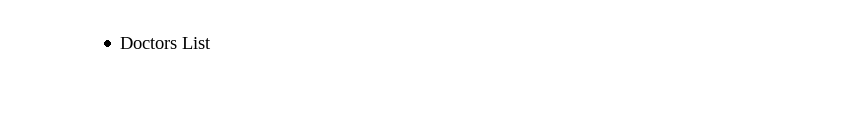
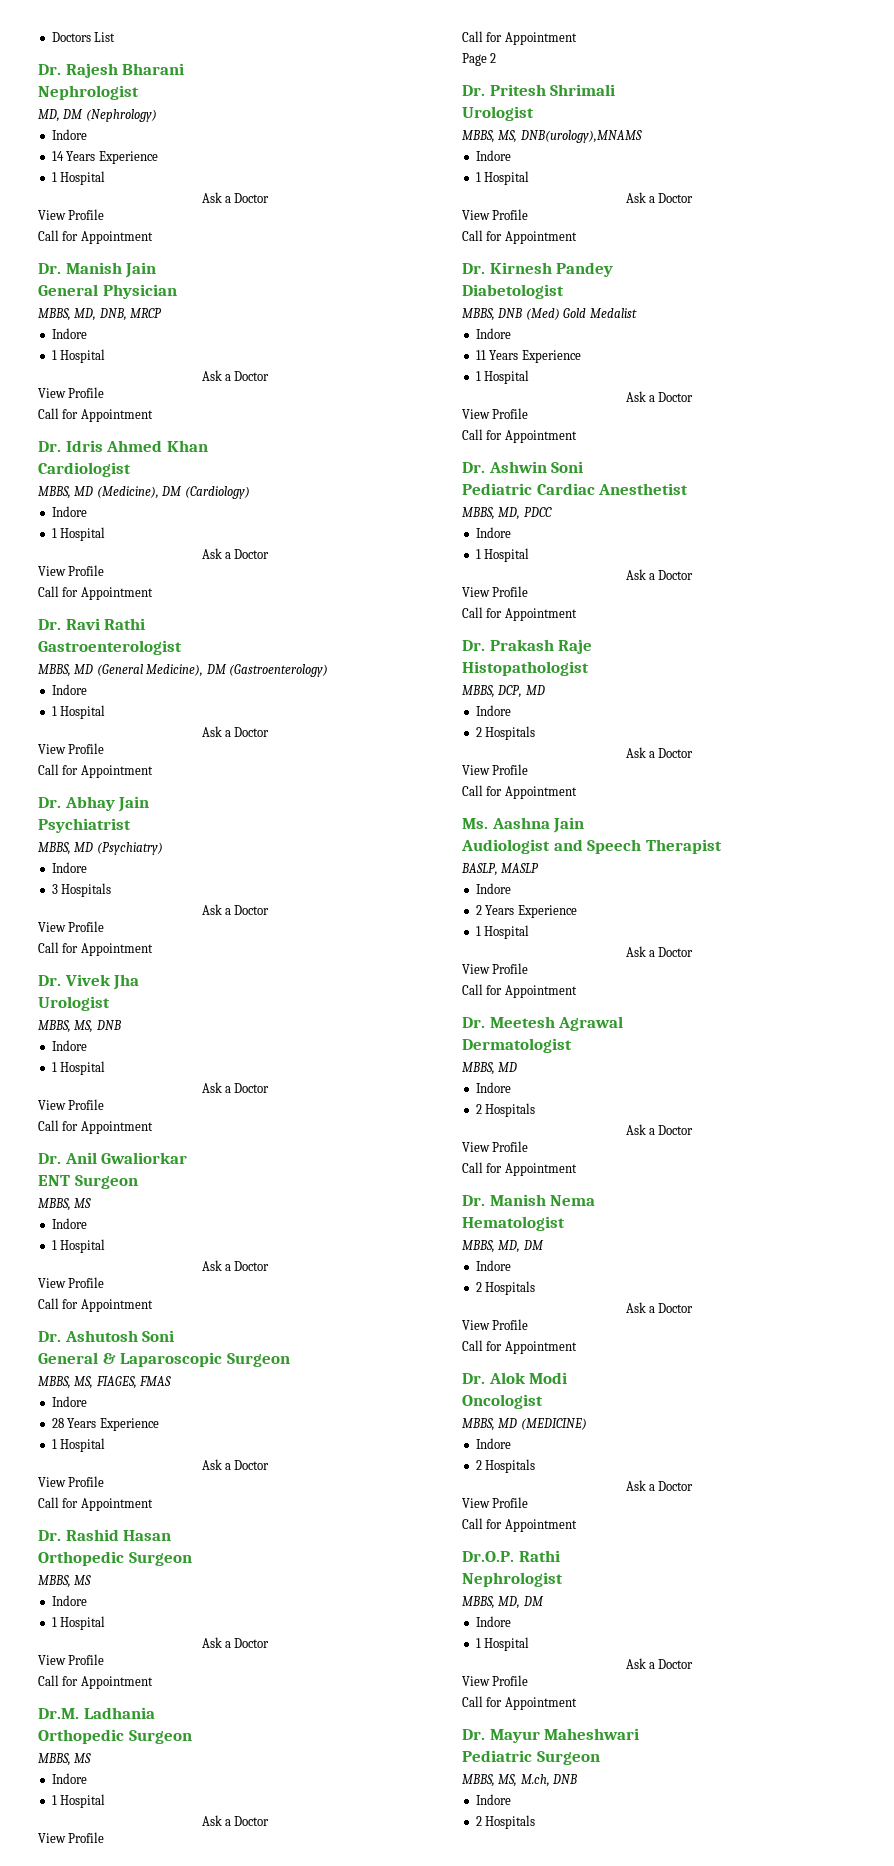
(212, 43) none -> [38,63,185,78] [38,85,139,100] [38,109,157,122] [51,129,87,140] [51,151,158,164] [51,171,106,185] [201,192,270,203] [38,209,105,220] [38,230,153,244] [38,262,157,278] [38,284,177,299] [38,308,163,321] [51,328,87,339] [51,349,106,363] [201,370,270,381] [38,387,105,398] [38,408,153,422] [38,440,208,452] [38,462,131,477] [38,486,250,499] [51,506,87,517] [51,527,106,541] [201,548,270,559] [38,565,105,576] [38,586,153,600] [38,618,146,630] [38,640,182,655] [38,664,328,677] [51,684,87,695] [51,705,106,719] [201,726,270,737] [38,743,105,754] [38,764,153,778] [38,796,150,812] [38,818,131,833] [38,842,163,855] [51,862,87,873] [51,883,112,897] [201,904,270,915] [38,921,105,932] [38,942,153,956] [38,974,140,990] [38,996,110,1011] [38,1020,121,1033] [51,1040,87,1051] [51,1061,106,1075] [201,1082,270,1093] [38,1099,105,1110] [38,1120,153,1134] [38,1152,188,1164] [38,1175,138,1189] [38,1198,92,1211] [51,1218,87,1229] [51,1239,106,1253] [201,1260,270,1271] [38,1277,105,1288] [38,1298,153,1312] [38,1330,175,1342] [38,1352,290,1367] [38,1376,172,1389] [51,1396,87,1407] [51,1418,159,1431] [51,1438,106,1452] [201,1459,270,1470] [38,1476,105,1487] [38,1497,153,1511] [38,1529,172,1541] [38,1551,192,1566] [38,1575,92,1588] [51,1595,87,1606] [51,1616,106,1630] [201,1637,270,1648] [38,1654,105,1665] [38,1675,153,1689] [38,1707,155,1719] [38,1729,192,1744] [38,1753,92,1766] [51,1773,87,1784] [51,1794,106,1808] [201,1815,270,1826] [38,1832,105,1843] [462,31,577,45] [462,53,497,66] [462,84,616,96] [462,106,534,121] [462,130,642,143] [475,150,511,161] [475,171,530,185] [625,192,694,203] [462,209,529,220] [462,230,577,244] [462,262,614,277] [462,284,564,299] [462,308,637,321] [475,328,511,339] [475,350,581,363] [475,370,530,384] [625,391,694,402] [462,408,529,419] [462,429,577,443] [462,461,584,473] [462,483,689,495] [462,507,552,520] [475,527,511,538] [475,548,530,562] [625,569,694,580] [462,586,529,597] [462,607,577,621] [462,639,593,654] [462,661,589,676] [462,685,545,698] [475,705,511,716] [475,726,536,740] [625,747,694,758] [462,764,529,775] [462,785,577,799] [462,817,585,833] [461,839,722,854] [461,863,540,876] [475,883,511,894] [475,905,577,918] [475,925,530,939] [625,946,694,957] [462,963,529,974] [462,984,577,998] [462,1016,624,1031] [462,1038,572,1053] [462,1062,518,1075] [475,1082,511,1093] [475,1103,536,1117] [625,1124,694,1135] [462,1141,529,1152] [462,1162,577,1176] [462,1194,596,1206] [462,1216,565,1231] [462,1240,544,1253] [475,1260,511,1271] [475,1281,536,1295] [625,1302,694,1313] [462,1319,529,1330] [462,1340,577,1354] [462,1372,568,1384] [462,1394,543,1409] [462,1418,587,1431] [475,1438,511,1449] [475,1459,536,1473] [625,1480,694,1491] [462,1497,529,1508] [462,1518,577,1532] [462,1550,560,1562] [462,1572,563,1587] [462,1596,544,1609] [475,1616,511,1627] [475,1637,530,1651] [625,1658,694,1669] [462,1675,529,1686] [462,1696,577,1710] [462,1728,640,1743] [462,1750,600,1765] [462,1774,578,1787] [475,1794,511,1805] [475,1815,536,1829] // Dr. Rajesh Bharani // Nephrologist // MD, DM (Nephrology) // Indore // 14 Years Experience // 1 Hospital // Ask a Doctor // View Profile // Call for Appointment // Dr. Manish Jain // General Physician // MBBS, MD, DNB, MRCP // Indore // 1 Hospital // Ask a Doctor // View Profile // Call for Appointment // Dr. Idris Ahmed Khan // Cardiologist // MBBS, MD (Medicine), DM (Cardiology) // Indore // 1 Hospital // Ask a Doctor // View Profile // Call for Appointment // Dr. Ravi Rathi // Gastroenterologist // MBBS, MD (General Medicine), DM (Gastroenterology) // Indore // 1 Hospital // Ask a Doctor // View Profile // Call for Appointment // Dr. Abhay Jain // Psychiatrist // MBBS, MD (Psychiatry) // Indore // 3 Hospitals // Ask a Doctor // View Profile // Call for Appointment // Dr. Vivek Jha // Urologist // MBBS, MS, DNB // Indore // 1 Hospital // Ask a Doctor // View Profile // Call for Appointment // Dr. Anil Gwaliorkar // ENT Surgeon // MBBS, MS // Indore // 1 Hospital // Ask a Doctor // View Profile // Call for Appointment // Dr. Ashutosh Soni // General & Laparoscopic Surgeon // MBBS, MS, FIAGES, FMAS // Indore // 28 Years Experience // 1 Hospital // Ask a Doctor // View Profile // Call for Appointment // Dr. Rashid Hasan // Orthopedic Surgeon // MBBS, MS // Indore // 1 Hospital // Ask a Doctor // View Profile // Call for Appointment // Dr.M. Ladhania // Orthopedic Surgeon // MBBS, MS // Indore // 1 Hospital // Ask a Doctor // View Profile // Call for Appointment // Page 2 // Dr. Pritesh Shrimali // Urologist // MBBS, MS, DNB(urology),MNAMS // Indore // 1 Hospital // Ask a Doctor // View Profile // Call for Appointment // Dr. Kirnesh Pandey // Diabetologist // MBBS, DNB (Med) Gold Medalist // Indore // 11 Years Experience // 1 Hospital // Ask a Doctor // View Profile // Call for Appointment // Dr. Ashwin Soni // Pediatric Cardiac Anesthetist // MBBS, MD, PDCC // Indore // 1 Hospital // Ask a Doctor // View Profile // Call for Appointment // Dr. Prakash Raje // Histopathologist // MBBS, DCP, MD // Indore // 2 Hospitals // Ask a Doctor // View Profile // Call for Appointment // Ms. Aashna Jain // Audiologist and Speech Therapist // BASLP, MASLP // Indore // 2 Years Experience // 1 Hospital // Ask a Doctor // View Profile // Call for Appointment // Dr. Meetesh Agrawal // Dermatologist // MBBS, MD // Indore // 2 Hospitals // Ask a Doctor // View Profile // Call for Appointment // Dr. Manish Nema // Hematologist // MBBS, MD, DM // Indore // 2 Hospitals // Ask a Doctor // View Profile // Call for Appointment // Dr. Alok Modi // Oncologist // MBBS, MD (MEDICINE) // Indore // 2 Hospitals // Ask a Doctor // View Profile // Call for Appointment // Dr.O.P. Rathi // Nephrologist // MBBS, MD, DM // Indore // 1 Hospital // Ask a Doctor // View Profile // Call for Appointment // Dr. Mayur Maheshwari // Pediatric Surgeon // MBBS, MS, M.ch, DNB // Indore // 2 Hospitals

